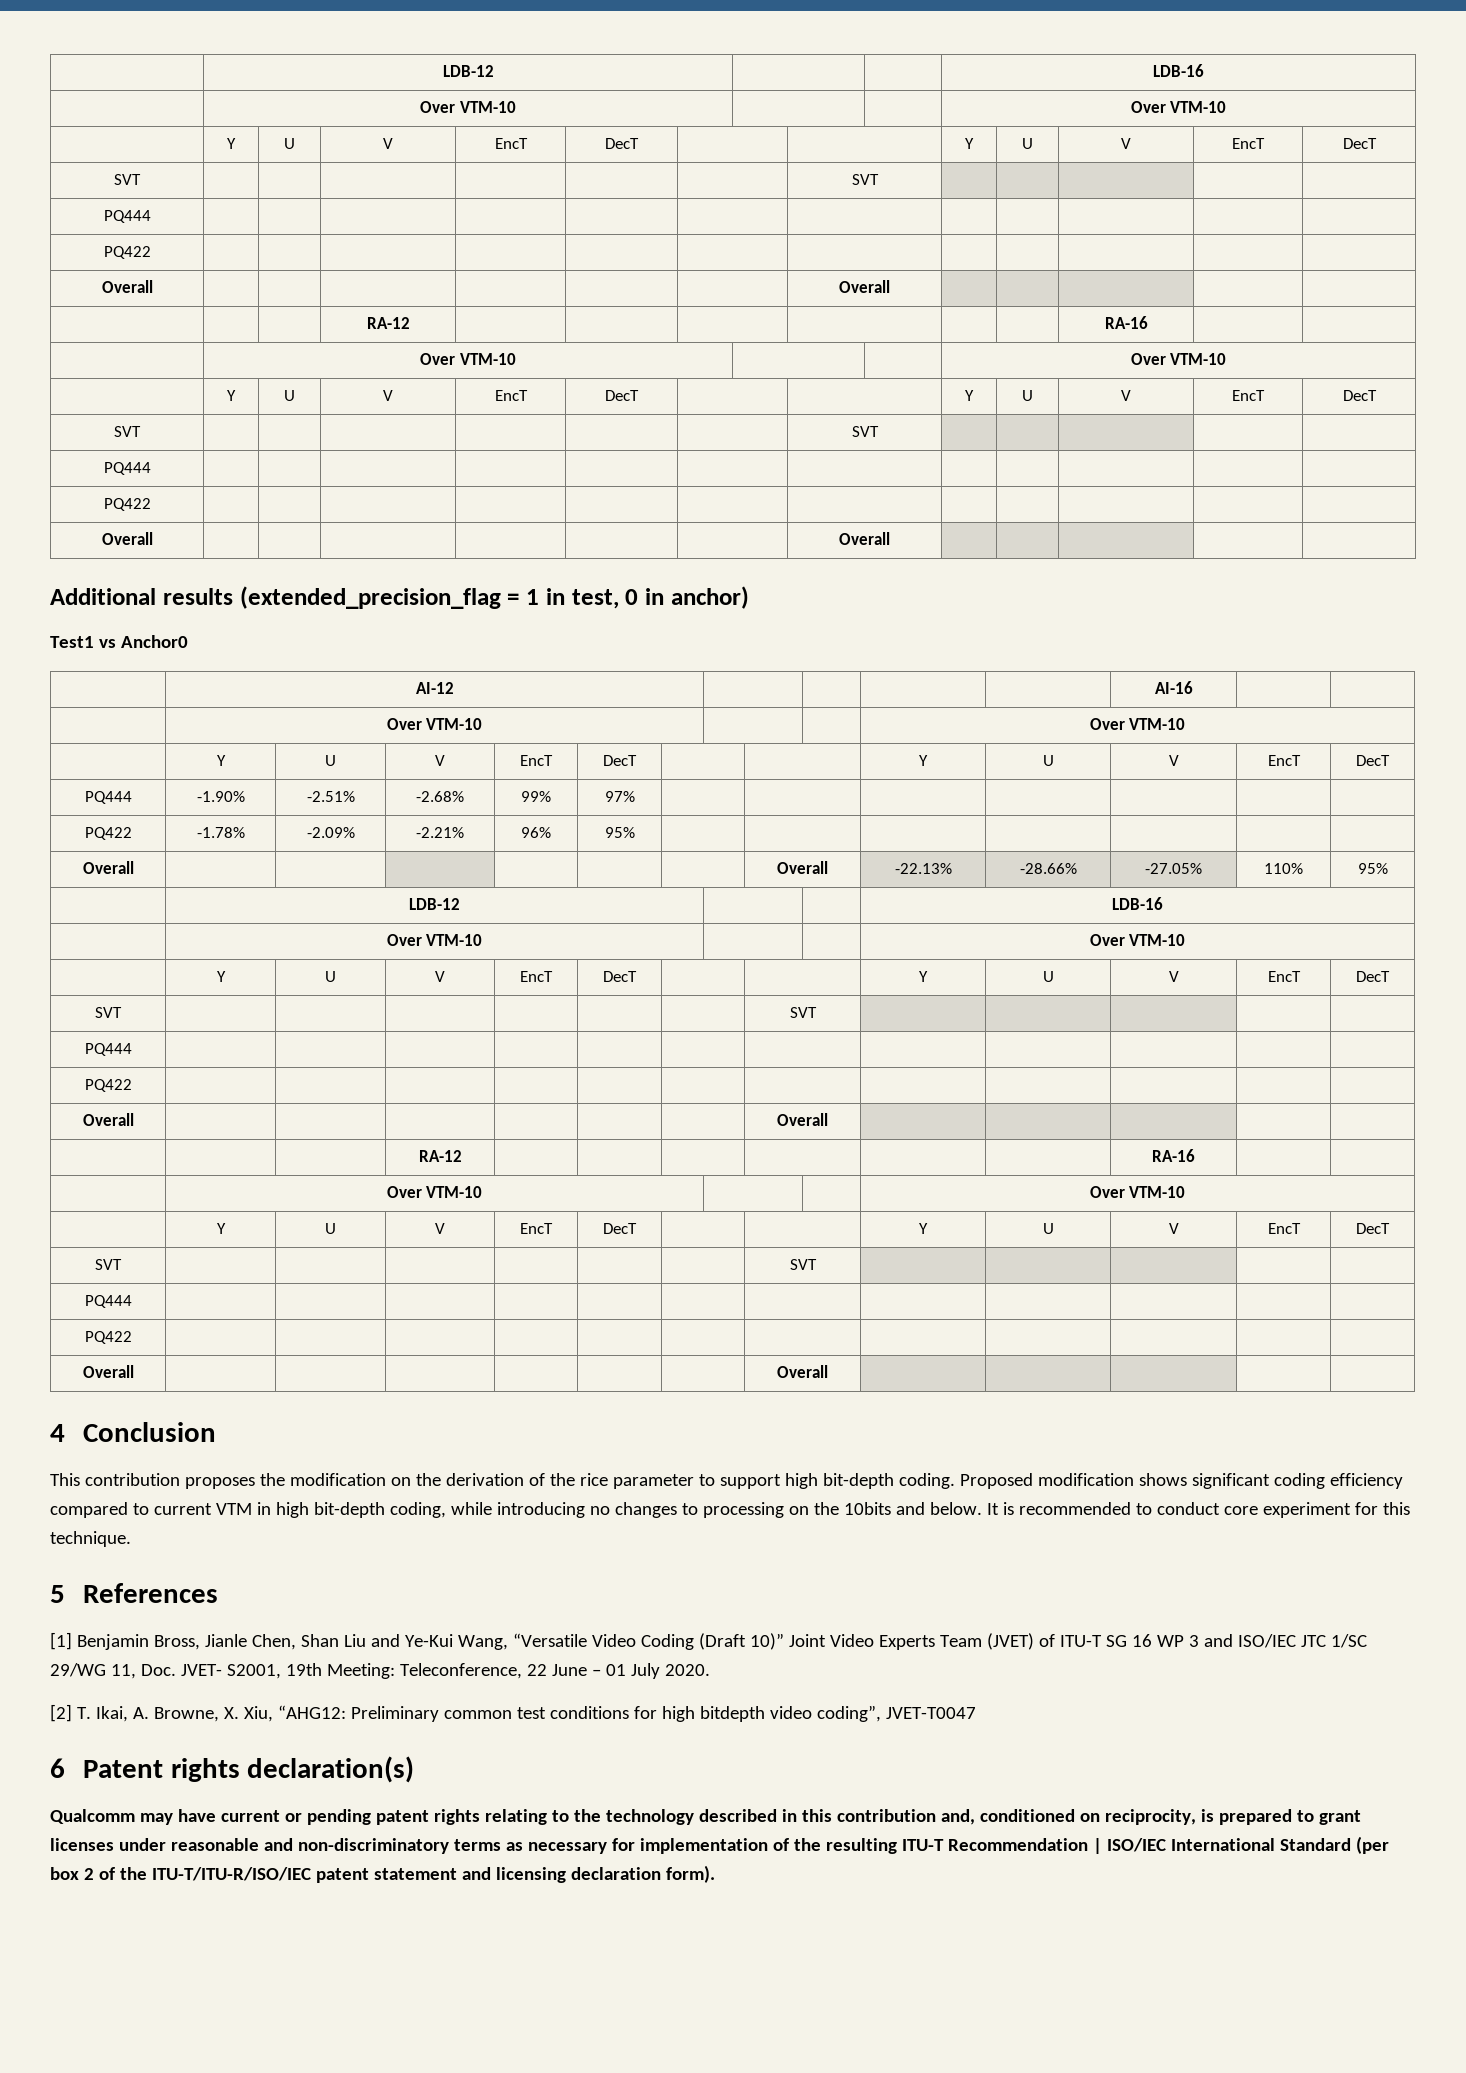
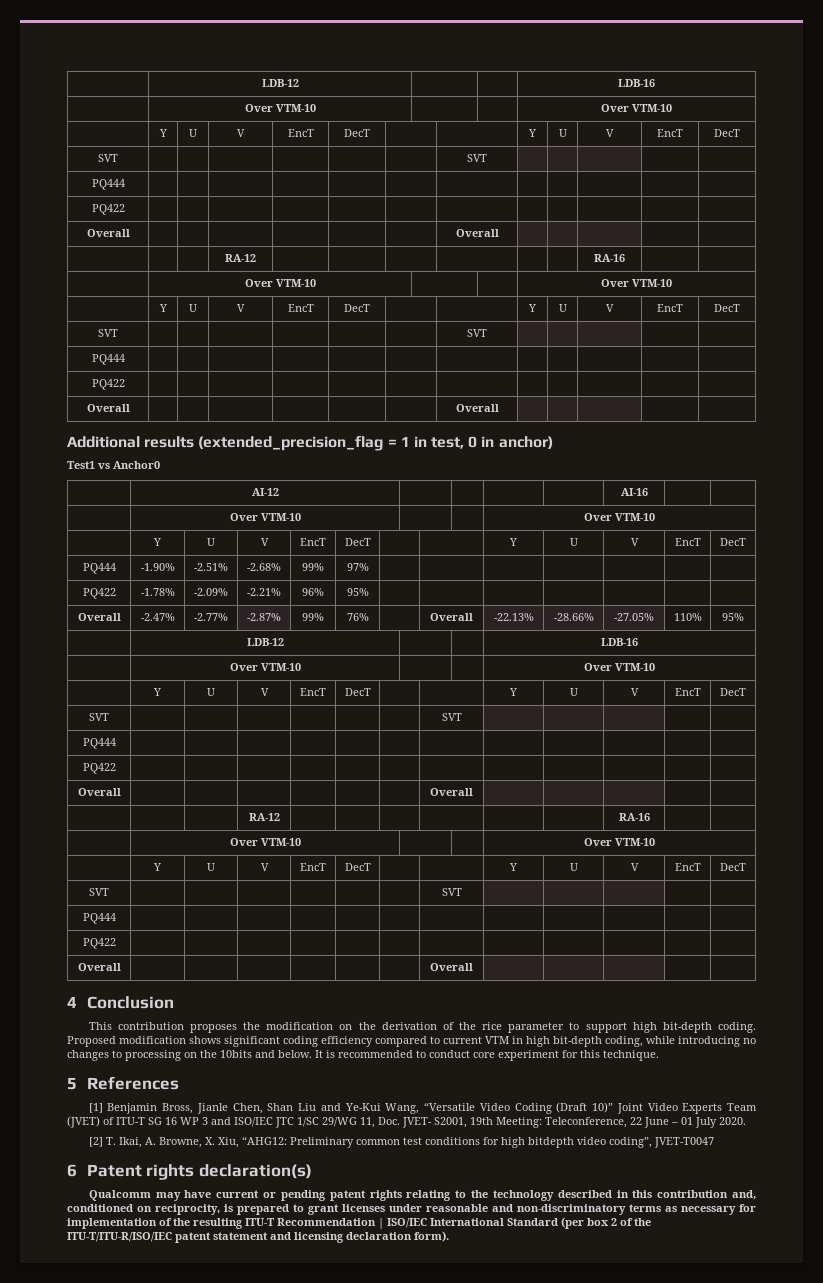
(134, 867) | | | | -> [140,613,175,621] [194,613,228,621] [247,613,281,621] [302,613,324,621] [346,613,369,621] -2.47% | -2.77% | -2.87% | 99% | 76%

